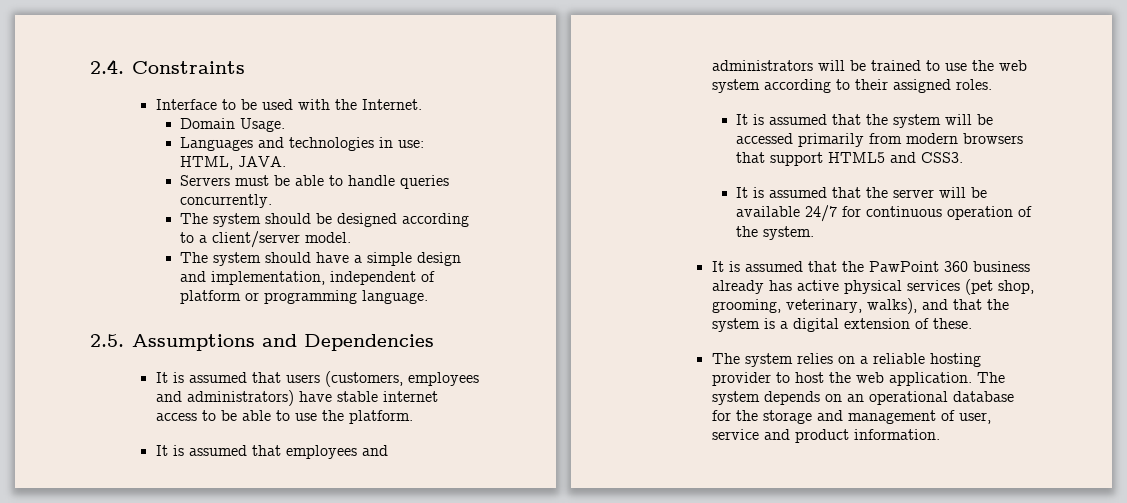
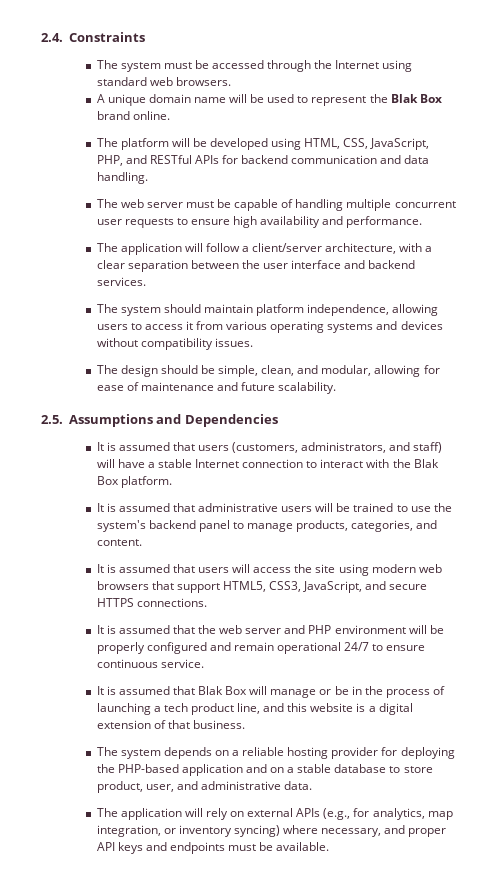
[155,99,422,110] [179,118,285,132] [179,137,424,151] [179,156,286,170] [179,175,449,189] [179,194,272,208] [179,213,469,227] [179,231,351,248] [179,252,461,266] [179,271,435,285] [179,290,428,304] Interface to be used with the Internet. // Domain Usage. // Languages and technologies in use: HTML, JAVA. // Servers must be able to handle queries concurrently. // The system should be designed according to a client/server model. // The system should have a simple design and implementation, independent of platform or programming language. -> [96,60,413,72] [96,77,231,86] [96,94,442,106] [96,111,170,120] [96,138,430,150] [96,155,430,166] [96,172,148,184] [96,199,456,211] [96,216,423,228] [96,243,433,255] [96,260,416,272] [96,277,146,286] [96,304,439,316] [96,321,443,333] [96,338,253,350] [96,365,440,377] [96,382,337,394] The system must be accessed through the Internet using standard web browsers. // A unique domain name will be used to represent the Blak Box brand online. // The platform will be developed using HTML, CSS, JavaScript, PHP, and RESTful APIs for backend communication and data handling. // The web server must be capable of handling multiple concurrent user requests to ensure high availability and performance. // The application will follow a client/server architecture, with a clear separation between the user interface and backend services. // The system should maintain platform independence, allowing users to access it from various operating systems and devices without compatibility issues. // The design should be simple, clean, and modular, allowing for ease of maintenance and future scalability.
[407,372,479,386] [155,390,438,406] [155,410,344,421] employees and administrators) have stable internet access to be able to use the -> [301,442,443,453] [96,459,439,468] [96,476,119,485] administrators, and staff) will have a stable Internet connection to interact with the Blak Box
[285,445,388,459] [711,60,813,71] employees and administrators -> [198,503,313,512] administrative users
[998,60,1027,71] [711,79,992,93] [735,114,993,128] [735,133,1023,147] [735,152,963,166] [735,187,987,198] [735,205,1032,222] [735,226,814,240] [711,261,1030,272] [711,279,1034,295] [711,298,1009,314] [711,318,760,332] web system according to their assigned roles. // It is assumed that the system will be accessed primarily from modern browsers that support HTML5 and CSS3. // It is assumed that the server will be available 24/7 for continuous operation of the system. // It is assumed that the PawPoint 360 business already has active physical services (pet shop, grooming, veterinary, walks), and that the system -> [96,520,438,532] [96,539,142,546] [96,564,442,576] [96,581,428,593] [96,598,207,607] [96,625,444,634] [96,642,426,654] [96,659,204,668] [96,686,445,698] [96,703,354,715] system's backend panel to manage products, categories, and content. // It is assumed that users will access the site using modern web browsers that support HTML5, CSS3, JavaScript, and secure HTTPS connections. // It is assumed that the web server and PHP environment will be properly configured and remain operational 24/7 to ensure continuous service. // It is assumed that Blak Box will manage or be in the process of launching a tech product line, and this website
[932,318,972,329] [711,353,833,367] these. // The system relies -> [167,720,245,729] [96,747,212,759] that business. // The system depends
[775,372,1005,386] [711,391,1014,405] [711,410,991,424] [711,429,940,443] to host the web application. The system depends on an operational database for the storage and management of user, service and product information. -> [381,747,455,759] [96,764,433,776] [96,781,313,793] [96,808,453,820] [96,825,447,837] [96,842,330,854] for deploying the PHP-based application and on a stable database to store product, user, and administrative data. // The application will rely on external APIs (e.g., for analytics, map integration, or inventory syncing) where necessary, and proper API keys and endpoints must be available.

